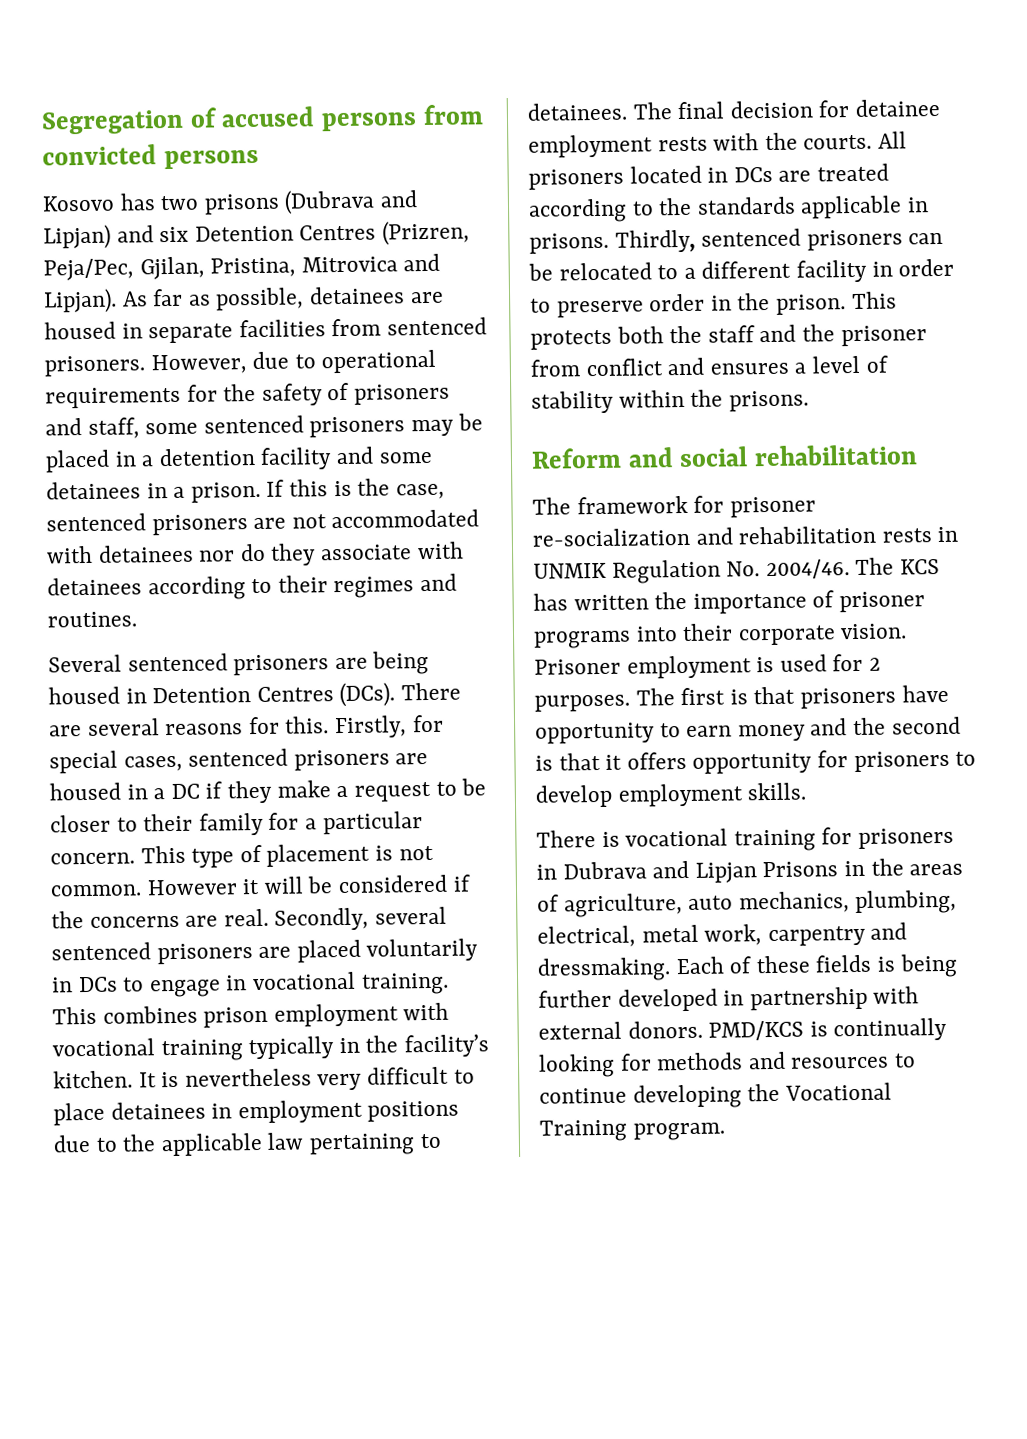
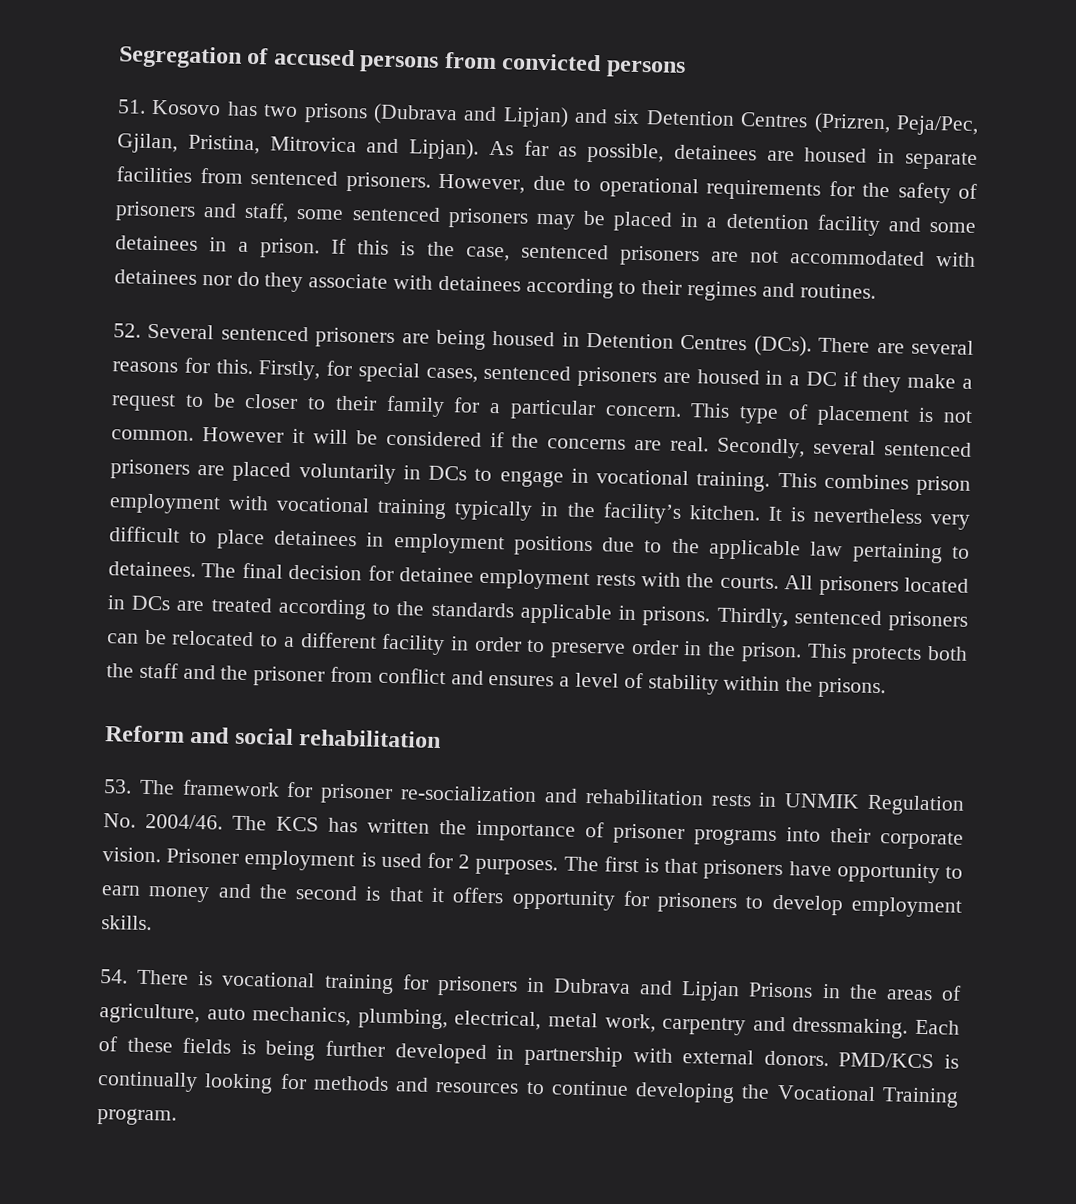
(259, 159) none -> [117,99,146,114] 51.
(137, 619) none -> [113,323,141,338] 52.
(919, 455) none -> [103,779,132,794] 53.
(807, 791) none -> [100,969,128,984] 54.

